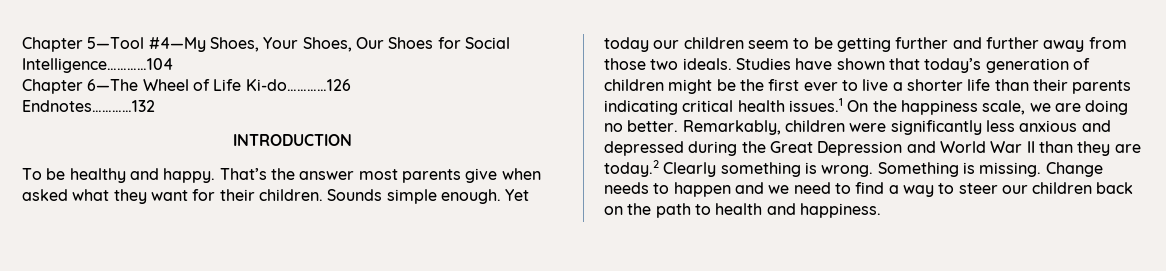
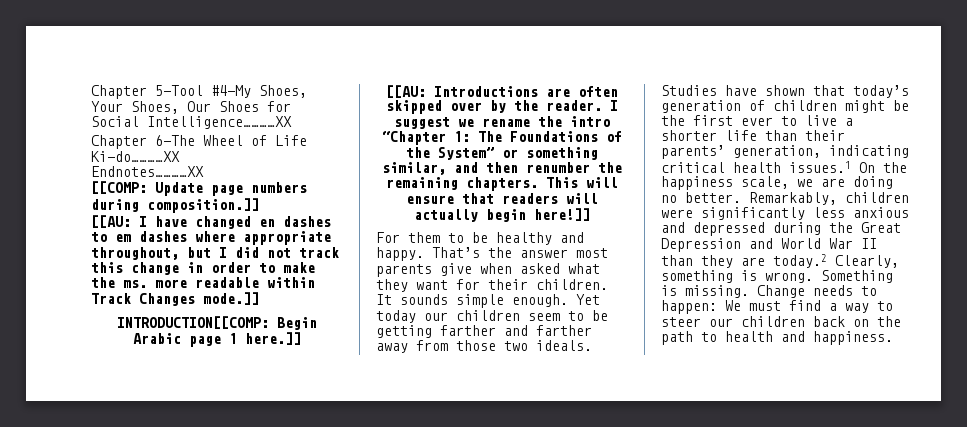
[22,58,173,73] Intelligence…………104 -> [147,116,292,129] Intelligence…………XX
[245,79,351,91] [22,100,155,112] [232,134,352,146] [22,168,42,180] Ki-do…………126 // Endnotes…………132 // INTRODUCTION // To -> [91,151,180,162] [91,166,204,177] [91,181,307,196] [91,198,259,213] [91,215,331,229] [91,231,331,245] [91,247,339,260] [91,262,315,275] [91,277,315,288] [91,292,259,306] [116,316,317,330] [132,332,301,347] [385,85,618,98] [385,100,618,114] [393,116,610,129] [381,131,622,145] [405,147,598,160] [381,162,622,175] [385,177,618,191] [405,193,598,204] [413,208,590,222] [376,232,464,243] Ki-do…………XX // Endnotes…………XX // [[COMP: Update page numbers during composition.]] // [[AU: I have changed en dashes to em dashes where appropriate throughout, but I did not track this change in order to make the ms. more readable within Track Changes mode.]] // INTRODUCTION[[COMP: Begin Arabic page 1 here.]] // [[AU: Introductions are often skipped over by the reader. I suggest we rename the intro “Chapter 1: The Foundations of the System” or something similar, and then renumber the remaining chapters. This will ensure that readers will actually begin here!]] // For them to
[327,189,383,201] Sounds -> [376,294,448,305] It sounds
[895,37,1039,49] further and further -> [440,325,592,336] farther and farther
[1072,80,1132,94] parents -> [661,145,821,159] parents’ generation,
[663,162,717,177] Clearly -> [835,255,899,268] Clearly,
[673,182,851,197] happen and we need to -> [661,300,781,314] happen: We must

